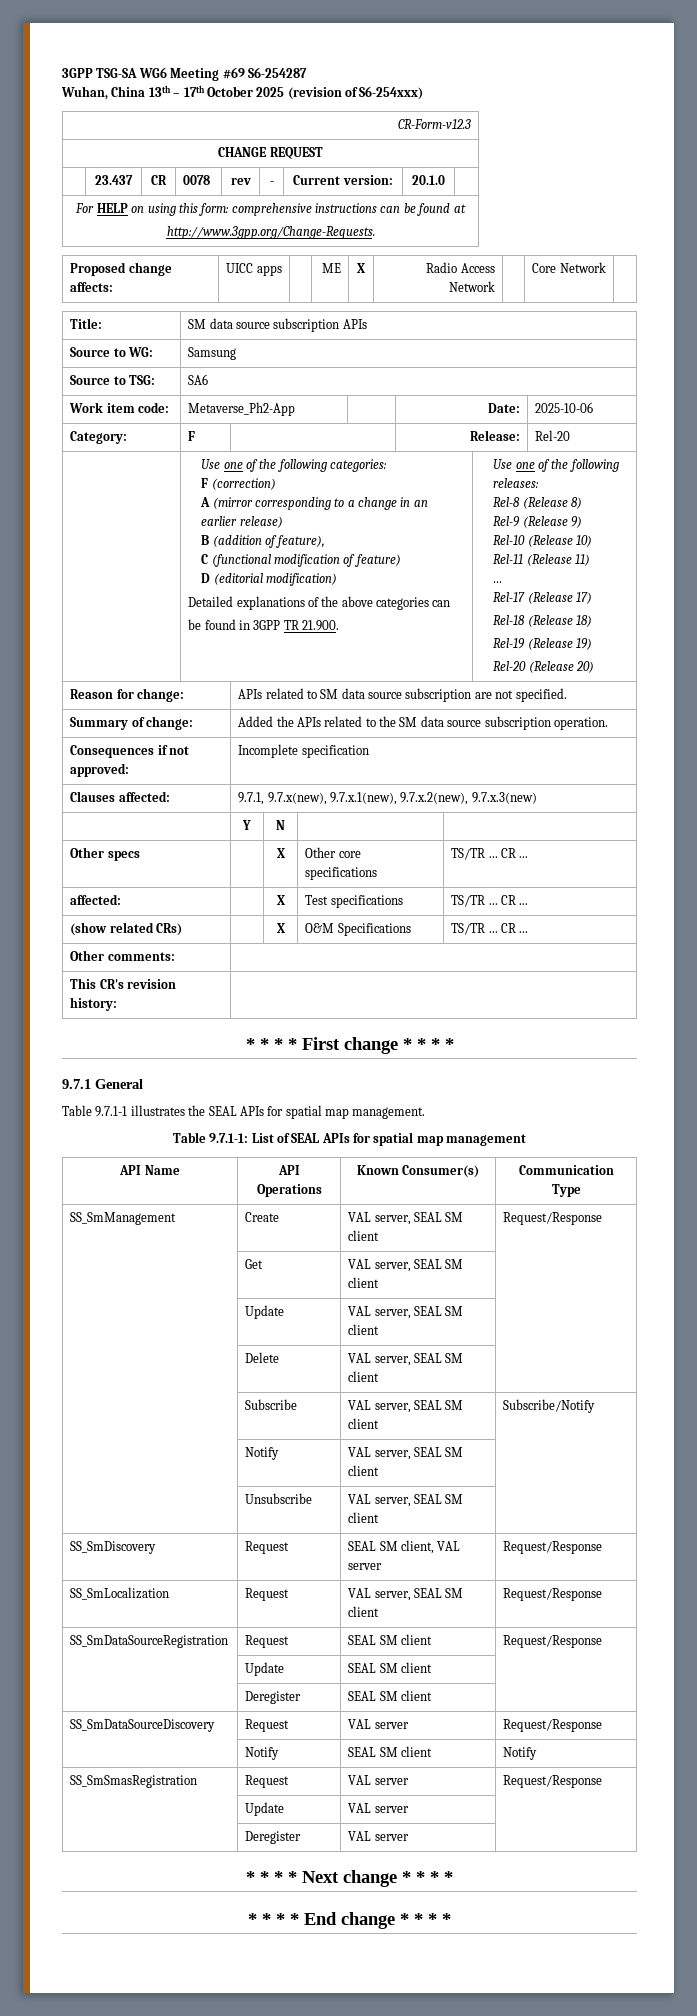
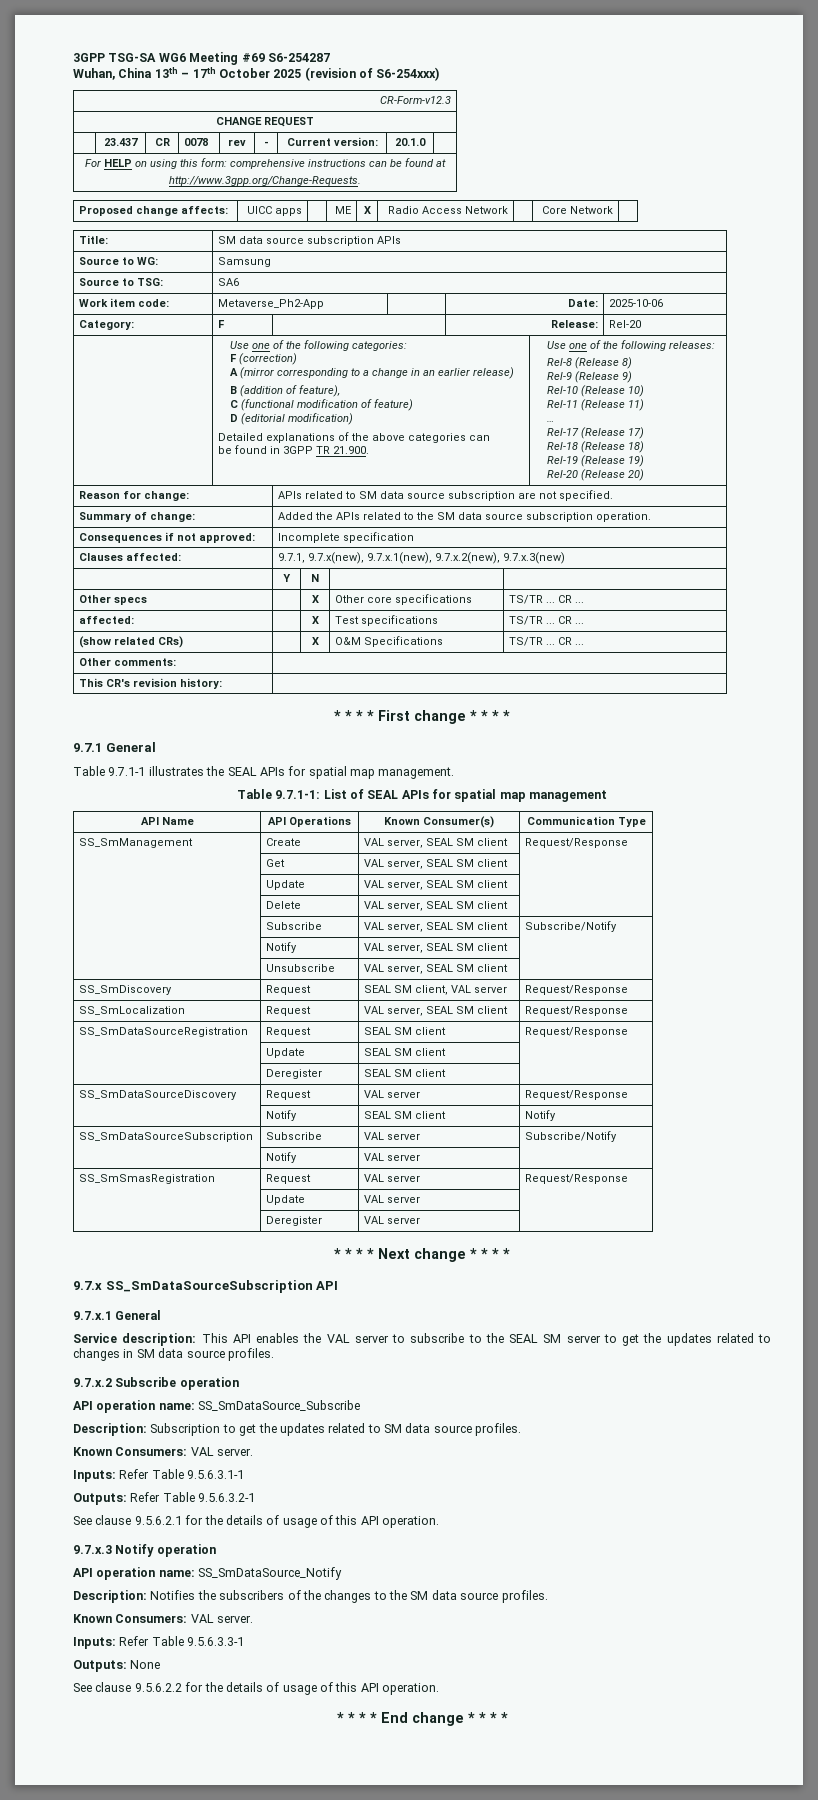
(538, 1753) none -> [79,1132,254,1142] [266,1132,323,1140] [364,1132,421,1140] [525,1131,618,1142] [266,1152,298,1163] [364,1153,421,1161] // SS_SmDataSourceSubscription | Subscribe | VAL server | Subscribe/Notify // | Notify | VAL server |
(453, 1877) none -> [73,1280,339,1293] [73,1310,162,1320] [73,1333,771,1346] [73,1348,274,1361] [73,1377,239,1390] [73,1400,361,1413] [73,1423,522,1436] [73,1447,254,1456] [73,1469,245,1482] [73,1492,256,1505] [73,1515,440,1528] [73,1544,216,1557] [73,1567,343,1580] [73,1590,548,1603] [73,1614,254,1623] [73,1636,245,1649] [73,1660,161,1672] [73,1682,440,1695] // 9.7.x SS_SmDataSourceSubscription API // 9.7.x.1 General // Service description: This API enables the VAL server to subscribe to the SEAL SM server to get the updates related to changes in SM data source profiles. // 9.7.x.2 Subscribe operation // API operation name: SS_SmDataSource_Subscribe // Description: Subscription to get the updates related to SM data source profiles. // Known Consumers: VAL server. // Inputs: Refer Table 9.5.6.3.1-1 // Outputs: Refer Table 9.5.6.3.2-1 // See clause 9.5.6.2.1 for the details of usage of this API operation. // 9.7.x.3 Notify operation // API operation name: SS_SmDataSource_Notify // Description: Notifies the subscribers of the changes to the SM data source profiles. // Known Consumers: VAL server. // Inputs: Refer Table 9.5.6.3.3-1 // Outputs: None // See clause 9.5.6.2.2 for the details of usage of this API operation.

